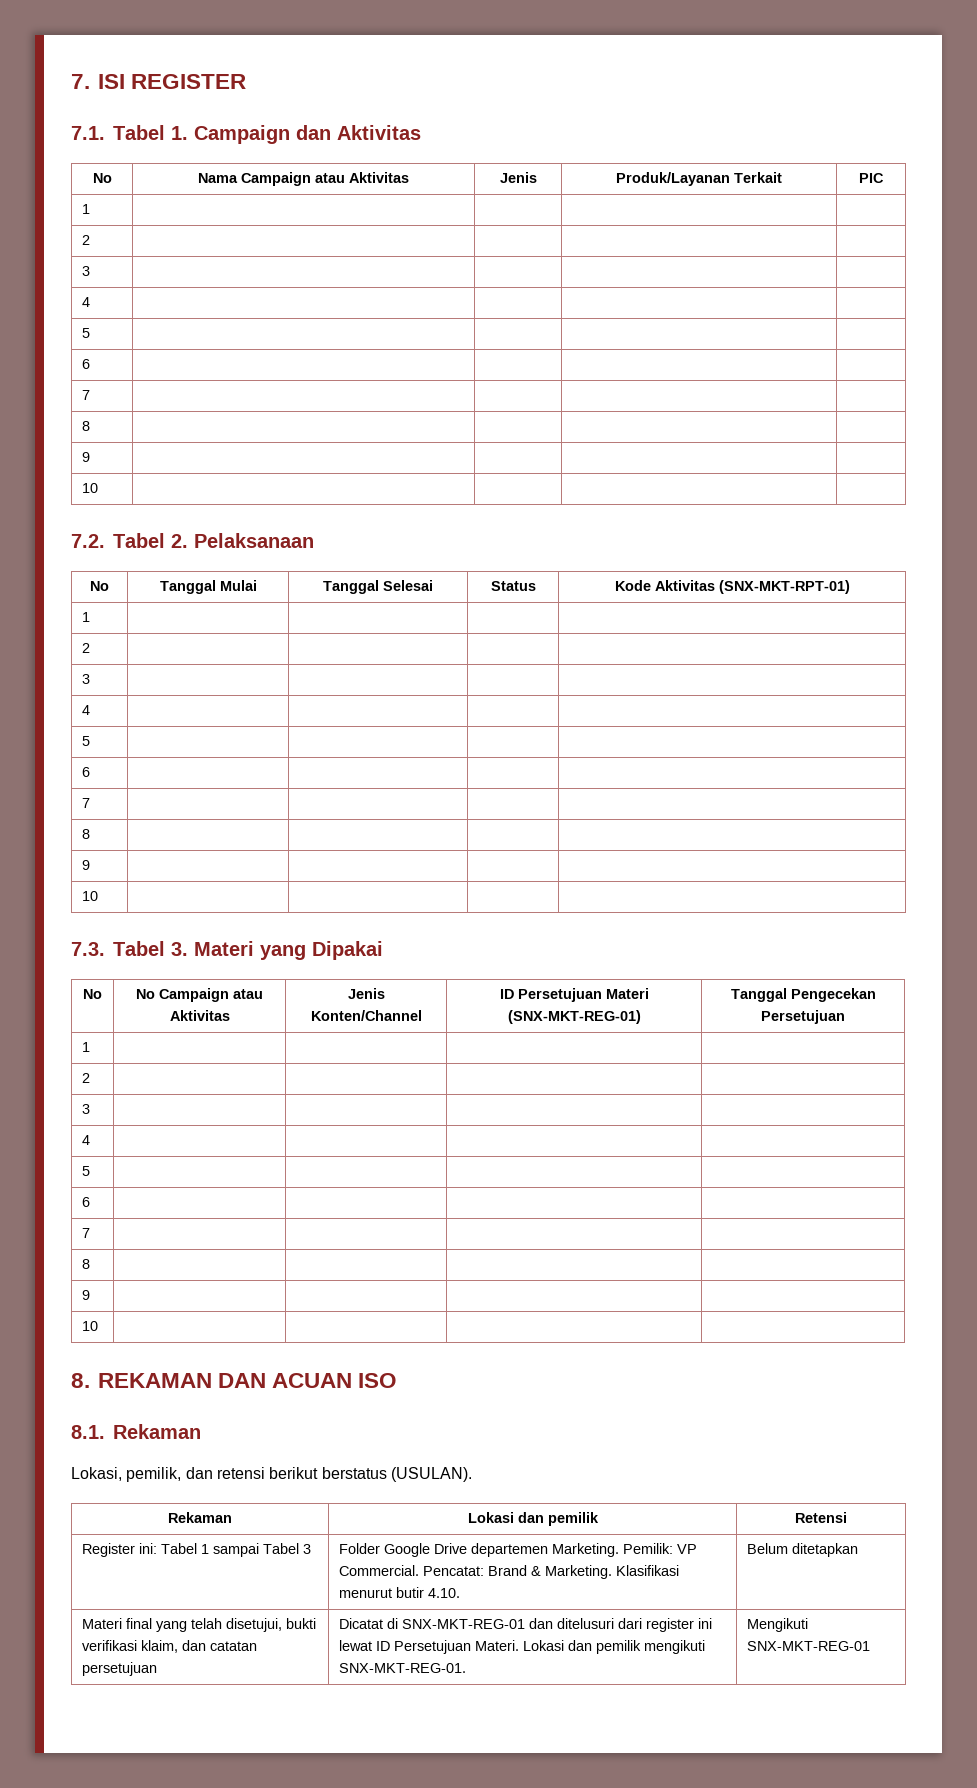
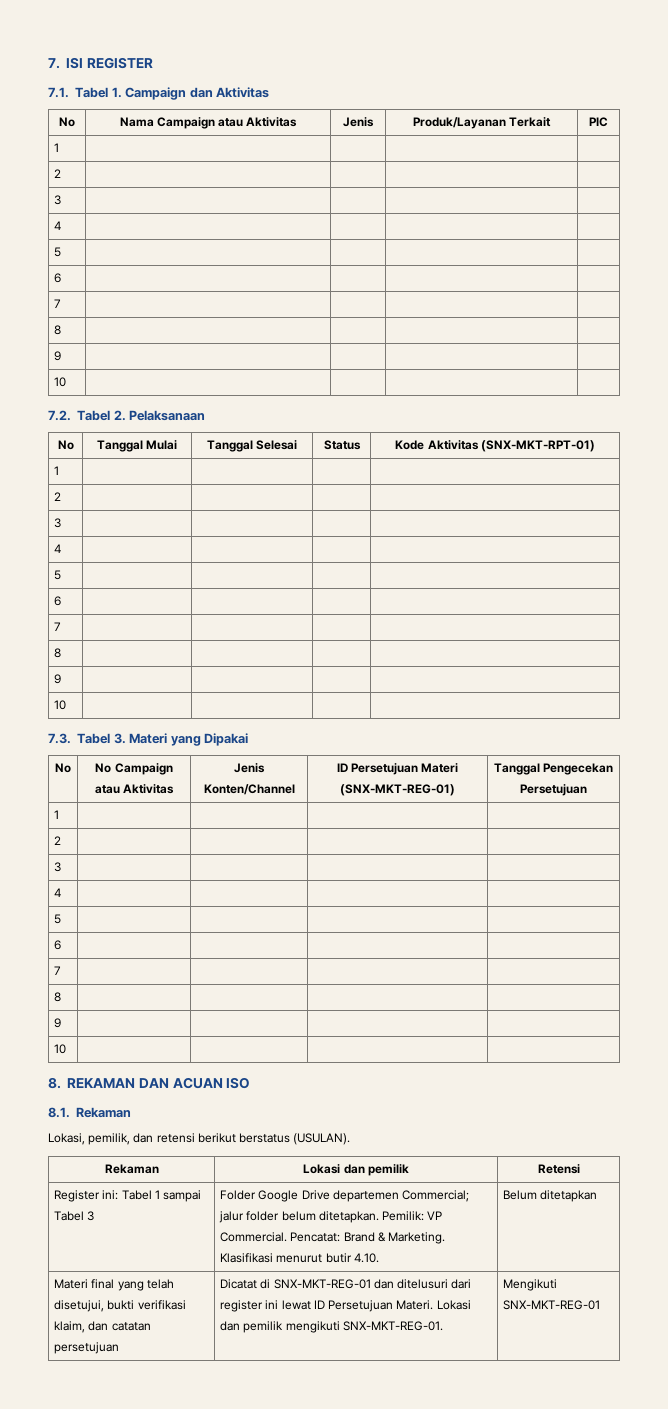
[552,1543,620,1557] Marketing. -> [402,1190,470,1202] [219,1211,379,1223] Commercial; jalur folder belum ditetapkan.

